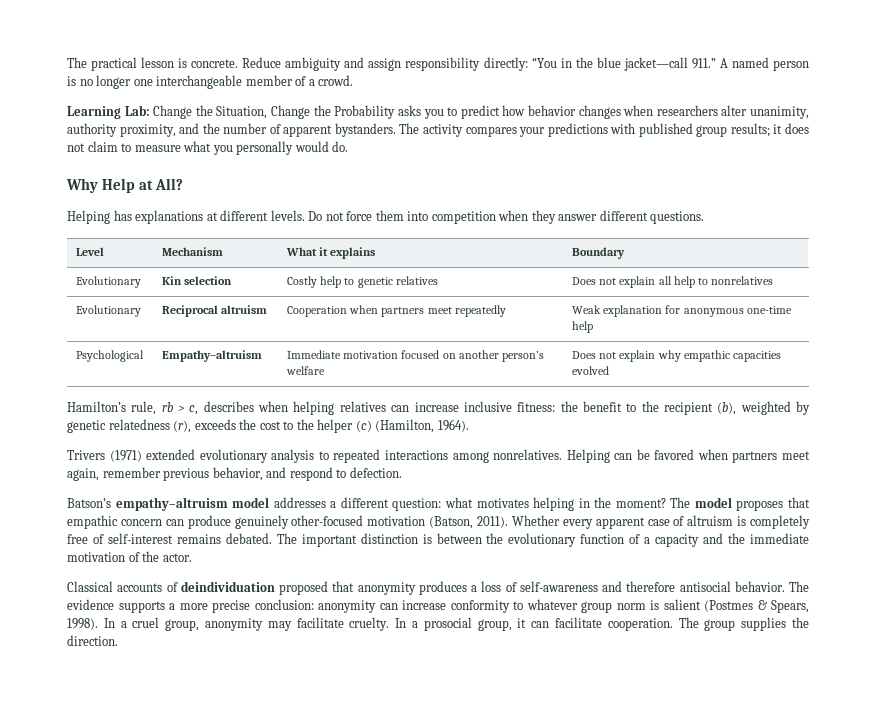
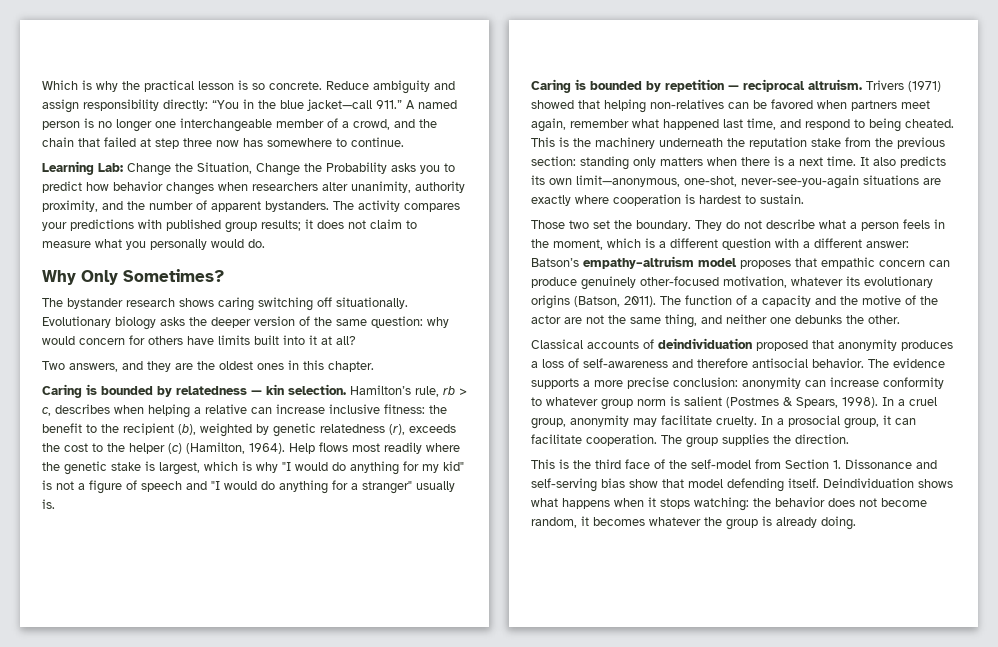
[67,57,87,68] The -> [42,80,140,92] Which is why the
(188, 63) none -> [252,83,265,90] so
[318,75,354,86] crowd. -> [353,119,437,130] [42,137,404,149] crowd, and the chain that failed at step three now has somewhere to continue.
[102,178,184,193] [67,210,705,224] [76,247,105,256] [162,247,224,256] [286,247,376,259] [572,247,626,259] [76,276,142,288] [162,276,233,285] [287,276,438,288] [572,276,773,288] [76,305,142,317] [162,305,268,317] [287,305,506,317] [572,305,792,317] [572,321,594,333] [76,350,145,362] [162,350,263,362] [287,350,544,362] [286,366,326,375] [572,350,781,362] [572,366,610,375] Help at All? // Helping has explanations at different levels. Do not force them into competition when they answer different questions. // Level | Mechanism | What it explains | Boundary // Evolutionary | Kin selection | Costly help to genetic relatives | Does not explain all help to nonrelatives // Evolutionary | Reciprocal altruism | Cooperation when partners meet repeatedly | Weak explanation for anonymous one-time help // Psychological | Empathy–altruism | Immediate motivation focused on another person’s welfare | Does not explain why empathic capacities evolved // -> [81,269,224,285] [42,297,408,311] [42,316,449,330] [42,335,356,345] [42,360,374,372] [42,384,346,398] Only Sometimes? // The bystander research shows caring switching off situationally. Evolutionary biology asks the deeper version of the same question: why would concern for others have limits built into it at all? // Two answers, and they are the oldest ones in this chapter. // Caring is bounded by relatedness — kin selection.
[339,401,386,412] relatives -> [194,404,247,414] a relative
[67,449,610,463] // Trivers (1971) extended evolutionary analysis to repeated interactions among nonrelatives. Helping -> [289,442,460,454] [42,461,464,475] [42,480,455,494] [42,499,55,509] [531,79,941,93] [531,99,724,113] Help flows most readily where the genetic stake is largest, which is why "I would do anything for my kid" is not a figure of speech and "I would do anything for a stranger" usually is. // Caring is bounded by repetition — reciprocal altruism. Trivers (1971) showed that helping non-relatives
[163,467,402,481] [67,497,691,511] previous behavior, and respond to defection. // Batson’s empathy–altruism model addresses a different question: what motivates helping in the moment? The -> [632,118,954,132] [531,137,945,149] [531,156,946,170] [531,175,941,189] [531,194,804,206] [531,219,945,231] [531,238,909,250] [531,256,694,269] what happened last time, and respond to being cheated. This is the machinery underneath the reputation stake from the previous section: standing only matters when there is a next time. It also predicts its own limit—anonymous, one-shot, never-see-you-again situations are exactly where cooperation is hardest to sustain. // Those two set the boundary. They do not describe what a person feels in the moment, which is a different question with a different answer: Batson’s empathy–altruism
[367,515,810,529] [67,533,577,547] motivation (Batson, 2011). Whether every apparent case of altruism is completely free of self-interest remains debated. The important distinction is between the evolutionary -> [723,276,933,288] [531,295,681,309] motivation, whatever its evolutionary origins (Batson, 2011). The
[750,533,810,544] [67,551,192,562] immediate motivation of the actor. -> [862,295,938,305] [531,314,900,328] motive of the actor are not the same thing, and neither one debunks the other.
(118, 640) none -> [531,459,937,469] [531,478,953,492] [531,497,927,511] [531,516,856,530] // This is the third face of the self-model from Section 1. Dissonance and self-serving bias show that model defending itself. Deindividuation shows what happens when it stops watching: the behavior does not become random, it becomes whatever the group is already doing.

